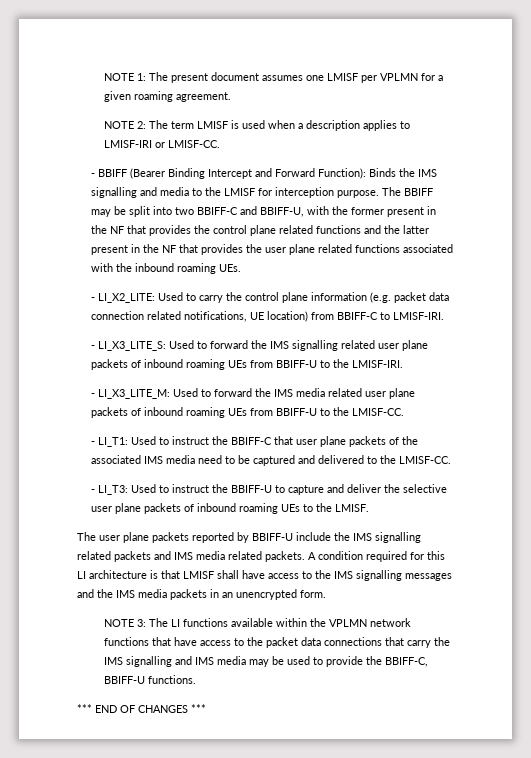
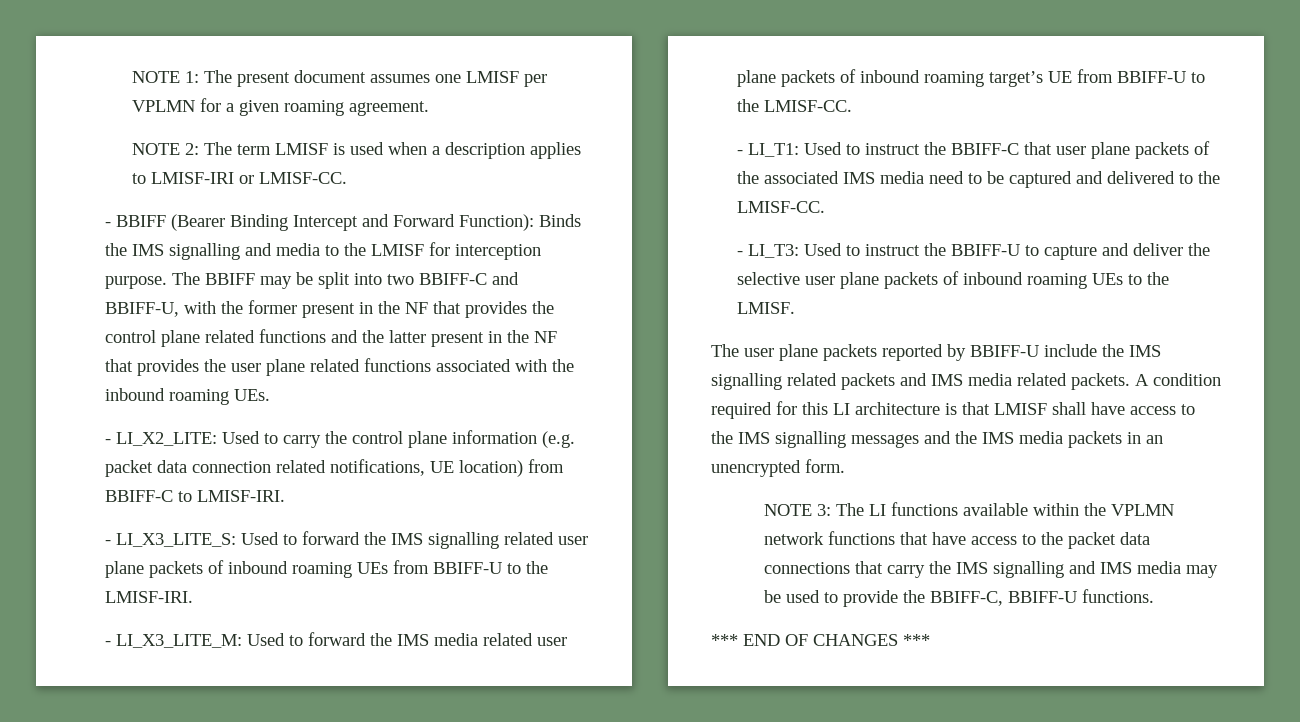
[227,408,247,416] UEs -> [989,71,1073,87] target’s UE

